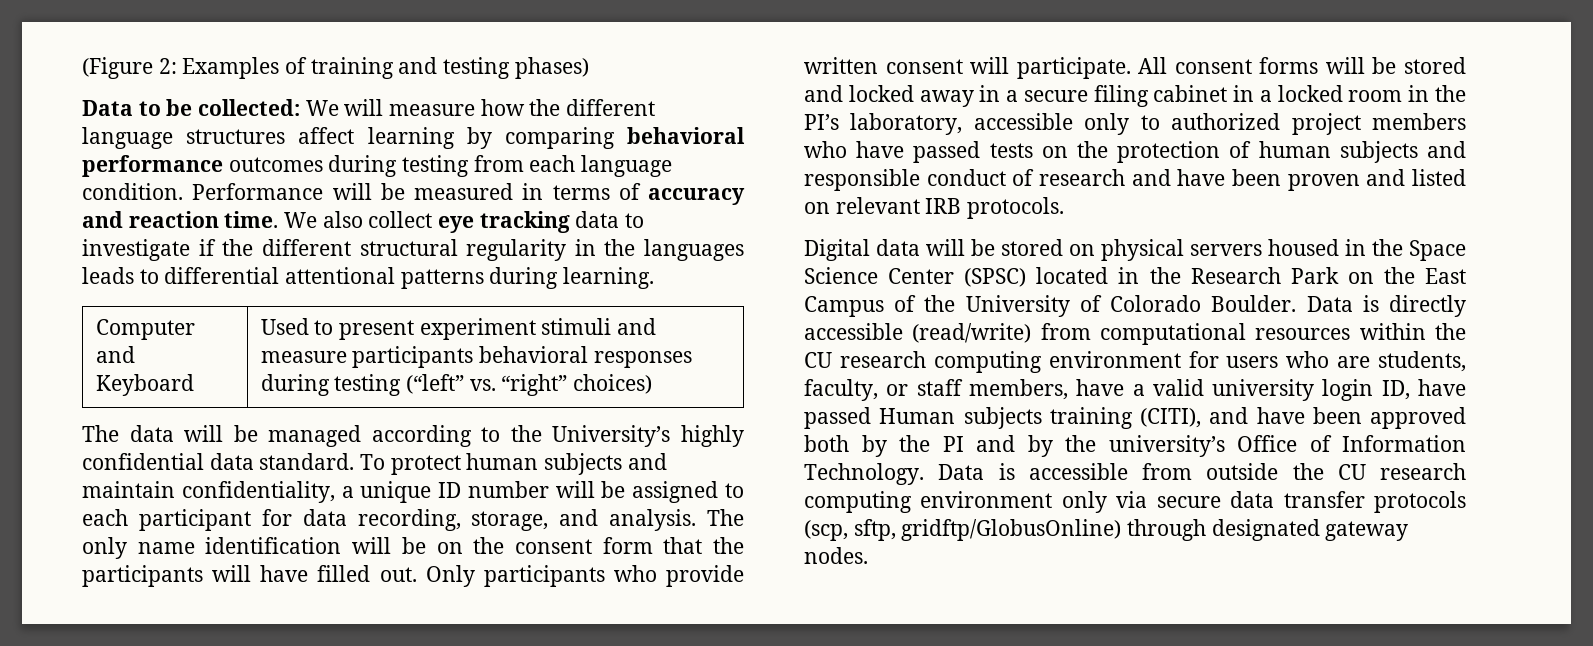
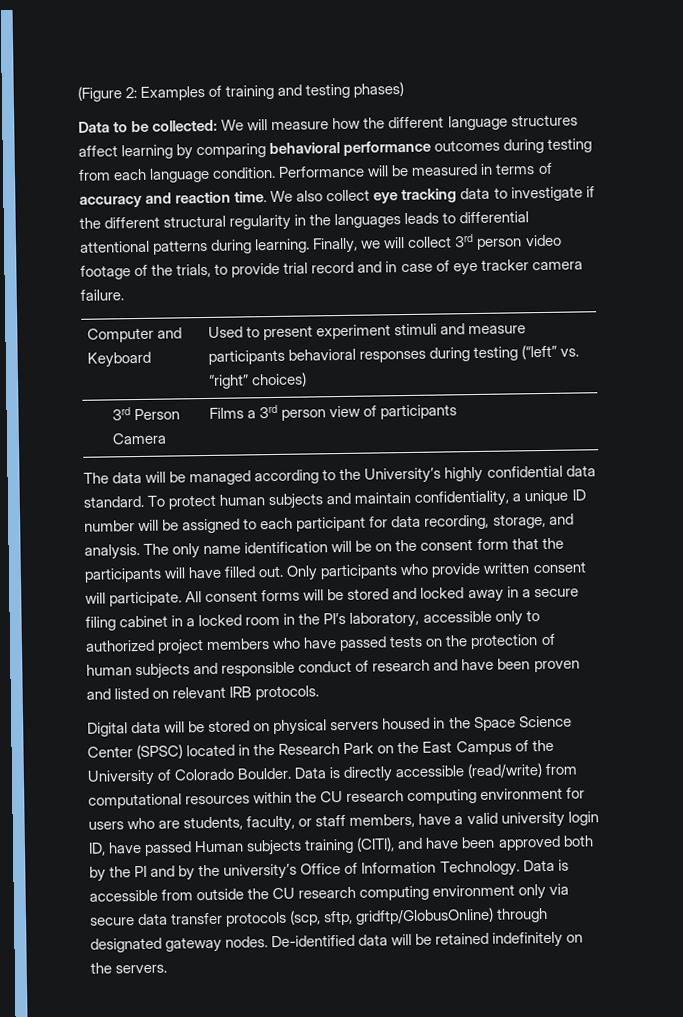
(655, 278) none -> [312,234,562,254] [80,259,583,280] [80,289,124,301] Finally, we will collect 3rd person video footage of the trials, to provide trial record and in case of eye tracker camera failure.
(652, 384) none -> [111,407,180,421] [111,432,167,445] [209,404,458,421] // 3rd Person Camera | Films a 3rd person view of participants
(868, 555) none -> [271,931,584,948] [90,962,168,974] De-identified data will be retained indefinitely on the servers.

